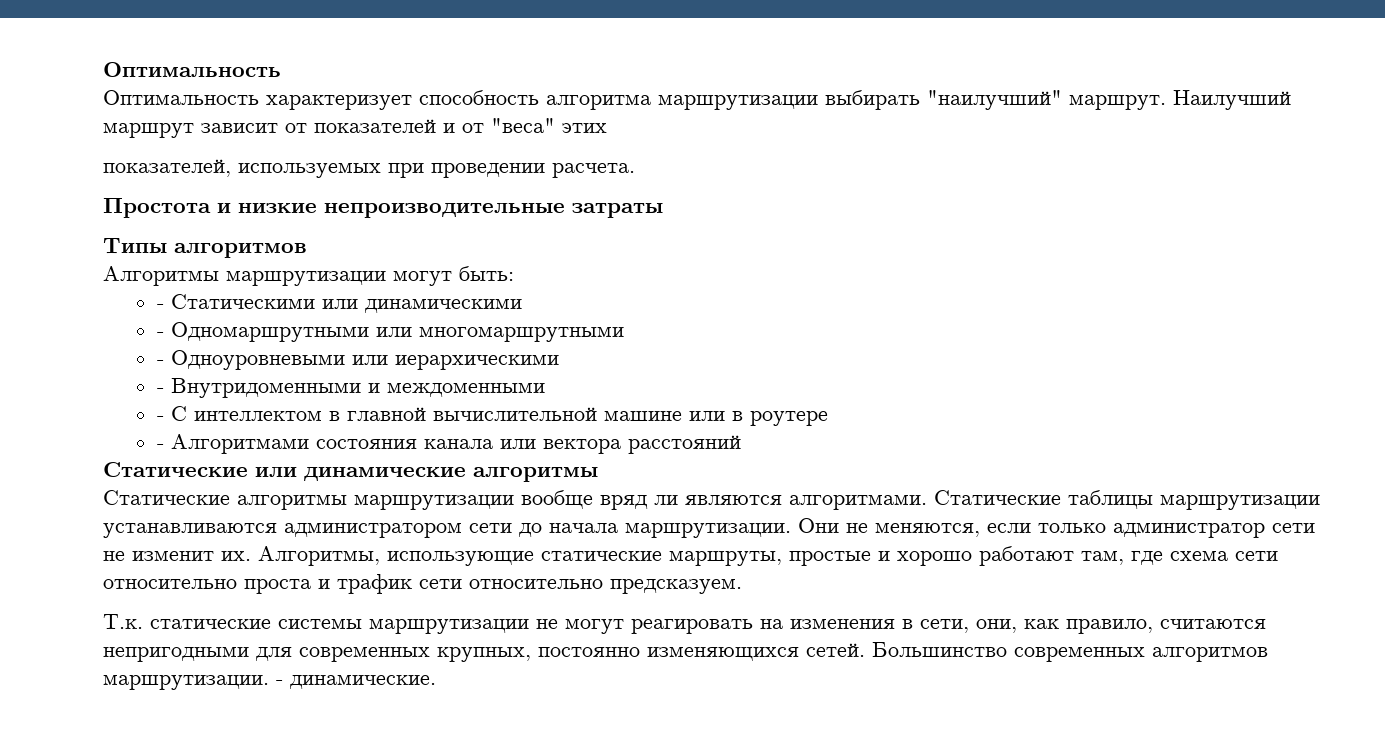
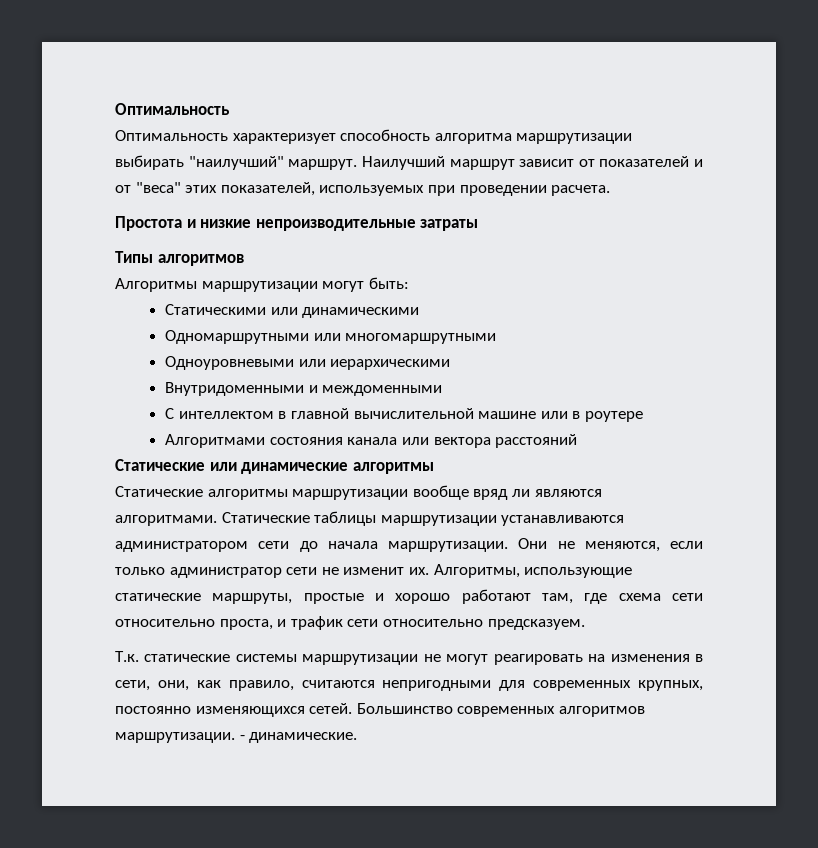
(607, 128) // -> (218, 189) none
[156,304,164,309] - -> (409, 283) none
[156,332,164,337] - -> (420, 312) none
[156,360,164,365] - -> (497, 338) none
[156,388,164,393] - -> (451, 364) none
[156,416,164,421] - -> (443, 390) none
[156,444,164,449] - -> (643, 416) none
[244,579,311,594] проста -> [219,619,273,630] проста,

